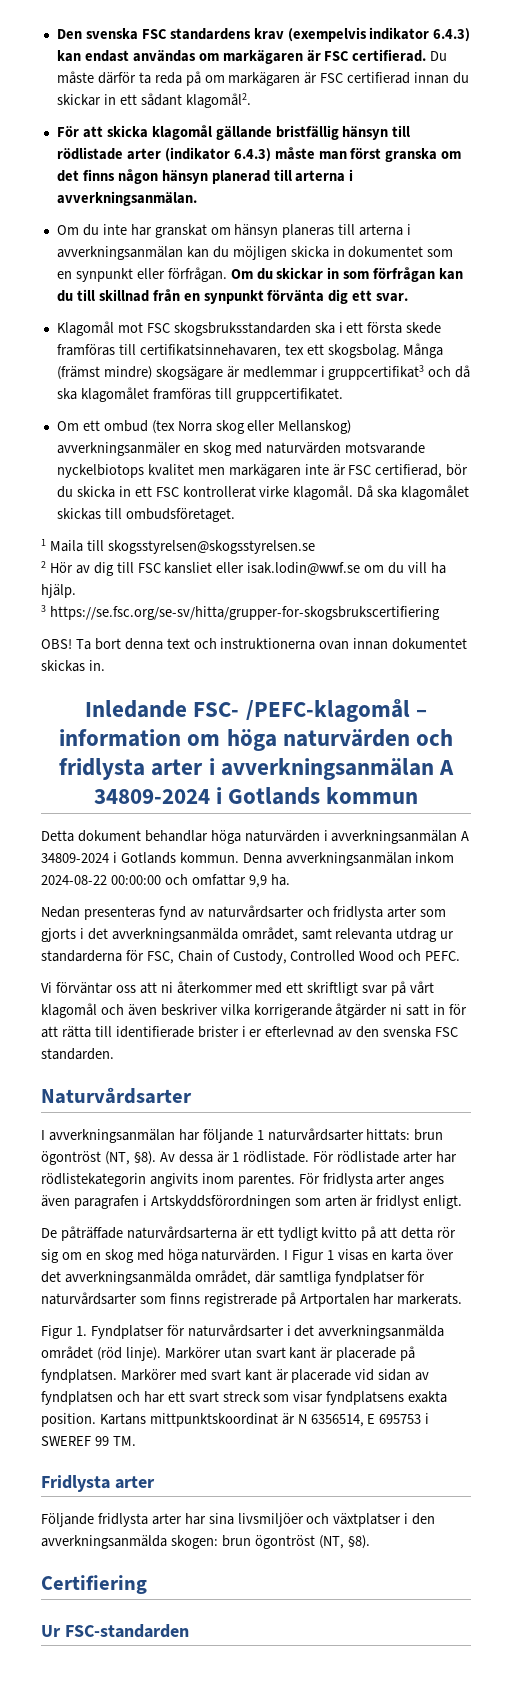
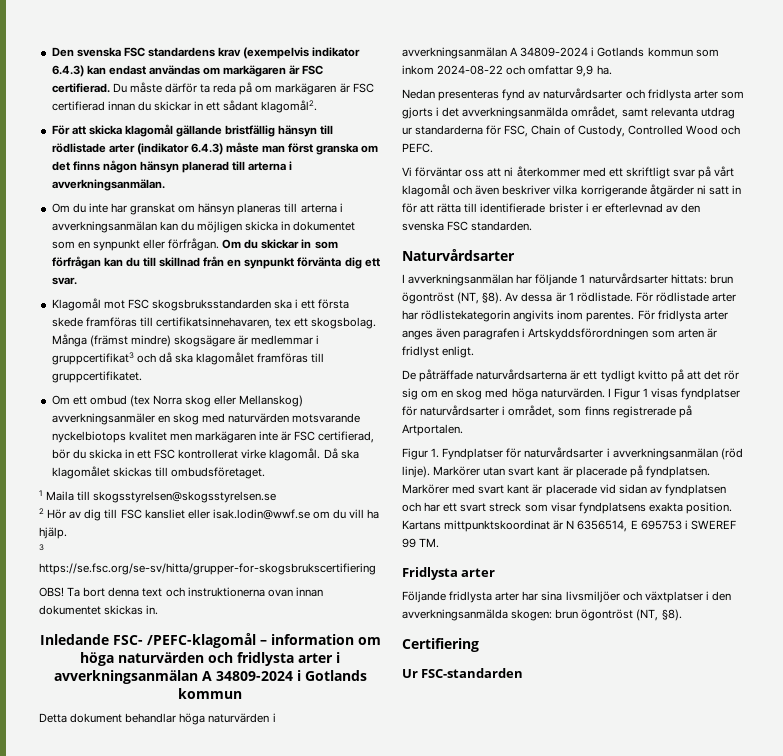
[179,852,412,866] kommun. Denna avverkningsanmälan -> [647,47,719,57] kommun som
[110,875,161,885] 00:00:00 -> (504, 70) none
[401,1227,434,1239] detta -> [703,370,721,380] det
[372,1249,454,1261] [41,1270,331,1285] en karta över det avverkningsanmälda området, där samtliga -> (679, 393) none
(137, 1298) none -> [502,405,556,418] i området,
[299,1293,463,1307] Artportalen har markerats. -> [402,424,463,436] Artportalen.
[294,1325,445,1339] [41,1346,93,1359] det avverkningsanmälda området -> [612,448,718,460] avverkningsanmälan

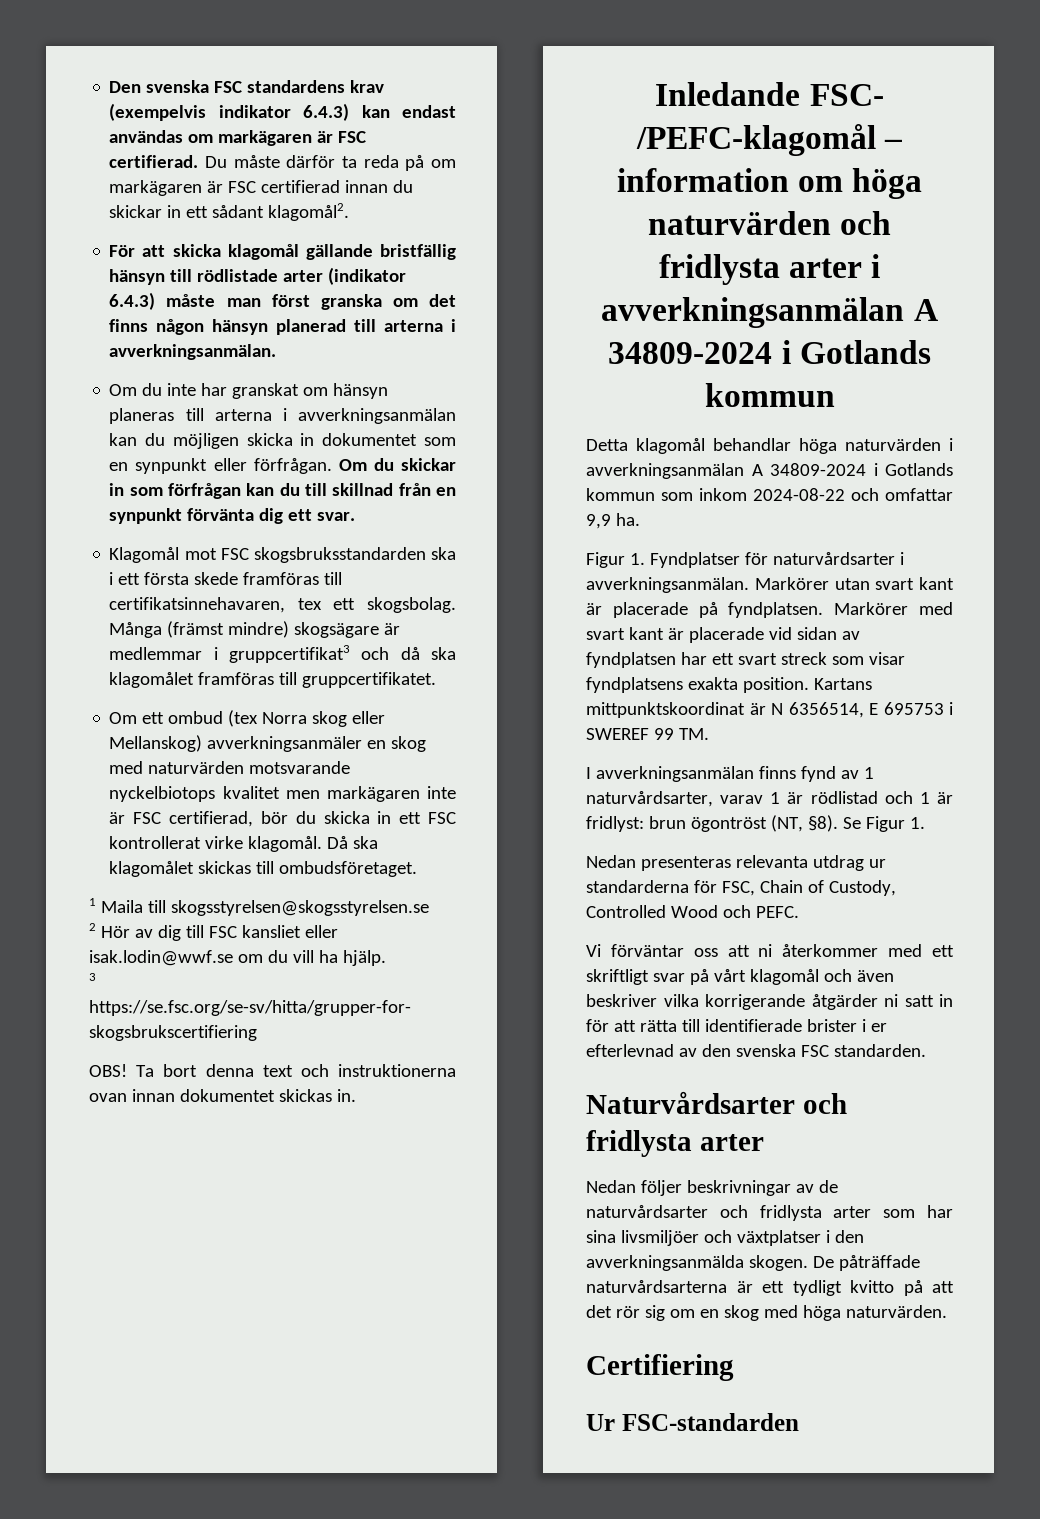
[70,713,123,723] dokument -> [636,438,705,454] klagomål
[402,88,744,101] [402,106,648,119] Nedan presenteras fynd av naturvårdsarter och fridlysta arter som gjorts i det avverkningsanmälda området, samt -> [586,552,904,568] [586,577,954,593] [586,602,953,618] [586,627,860,643] [586,652,905,668] [586,677,872,693] [586,702,953,718] [586,728,709,740] [586,766,874,782] [586,791,953,807] [586,815,925,832] [586,855,731,871] Figur 1. Fyndplatser för naturvårdsarter i avverkningsanmälan. Markörer utan svart kant är placerade på fyndplatsen. Markörer med svart kant är placerade vid sidan av fyndplatsen har ett svart streck som visar fyndplatsens exakta position. Kartans mittpunktskoordinat är N 6356514, E 695753 i SWEREF 99 TM. // I avverkningsanmälan finns fynd av 1 naturvårdsarter, varav 1 är rödlistad och 1 är fridlyst: brun ögontröst (NT, §8). Se Figur 1. // Nedan presenteras
[402,273,733,286] [402,292,737,304] [402,310,728,322] [402,328,717,340] [402,346,475,358] // I avverkningsanmälan har följande 1 naturvårdsarter hittats: brun ögontröst (NT, §8). Av dessa är 1 rödlistade. För rödlistade arter har rödlistekategorin angivits inom parentes. För fridlysta arter anges även paragrafen i Artskyddsförordningen som arten är fridlyst enligt. // -> [802,1093,847,1114] [586,1130,764,1157] [586,1180,838,1196] [586,1205,953,1221] [586,1230,864,1246] [586,1255,808,1271] och fridlysta arter // Nedan följer beskrivningar av de naturvårdsarter och fridlysta arter som har sina livsmiljöer och växtplatser i den avverkningsanmälda skogen.
[607,388,741,400] [402,405,692,418] [402,424,463,436] [402,447,743,460] [402,465,710,478] [402,484,726,496] [402,502,732,514] [402,520,736,532] [402,538,440,548] [402,567,496,580] [402,591,731,603] [402,609,682,621] I Figur 1 visas fyndplatser för naturvårdsarter i området, som finns registrerade på Artportalen. // Figur 1. Fyndplatser för naturvårdsarter i avverkningsanmälan (röd linje). Markörer utan svart kant är placerade på fyndplatsen. Markörer med svart kant är placerade vid sidan av fyndplatsen och har ett svart streck som visar fyndplatsens exakta position. Kartans mittpunktskoordinat är N 6356514, E 695753 i SWEREF 99 TM. // Fridlysta arter // Följande fridlysta arter har sina livsmiljöer och växtplatser i den avverkningsanmälda skogen: brun ögontröst (NT, §8). -> (947, 1311) none

